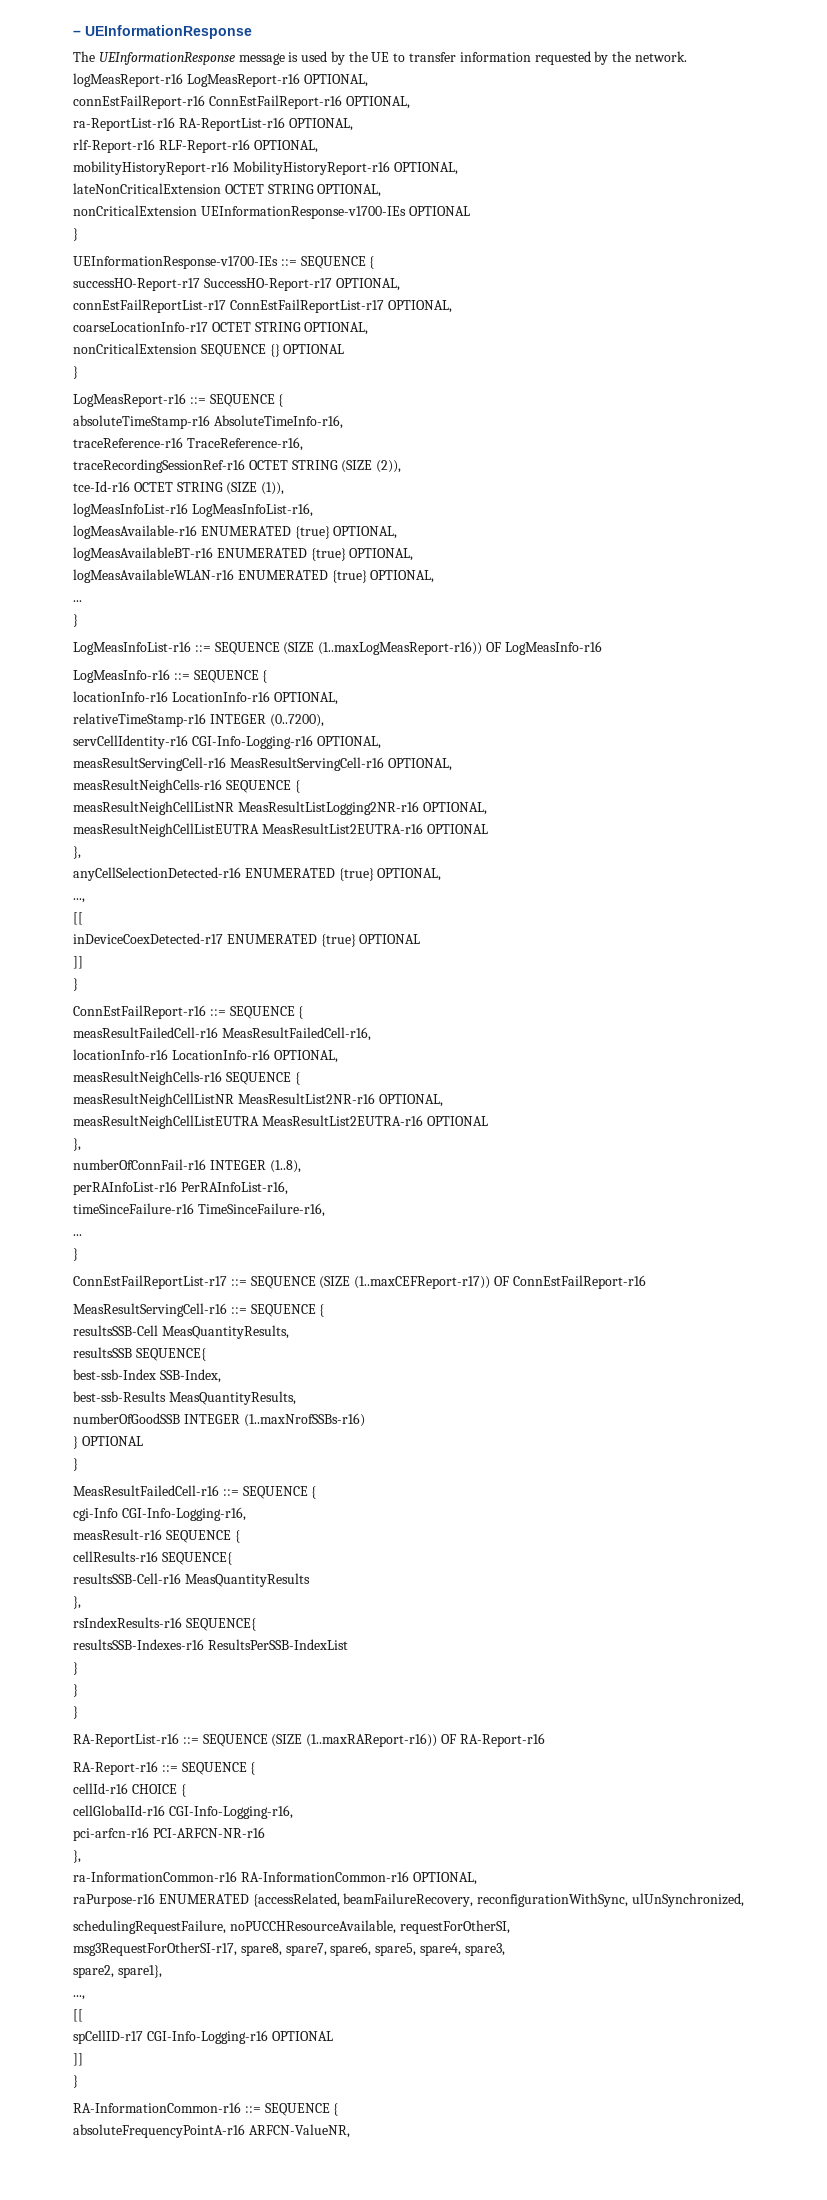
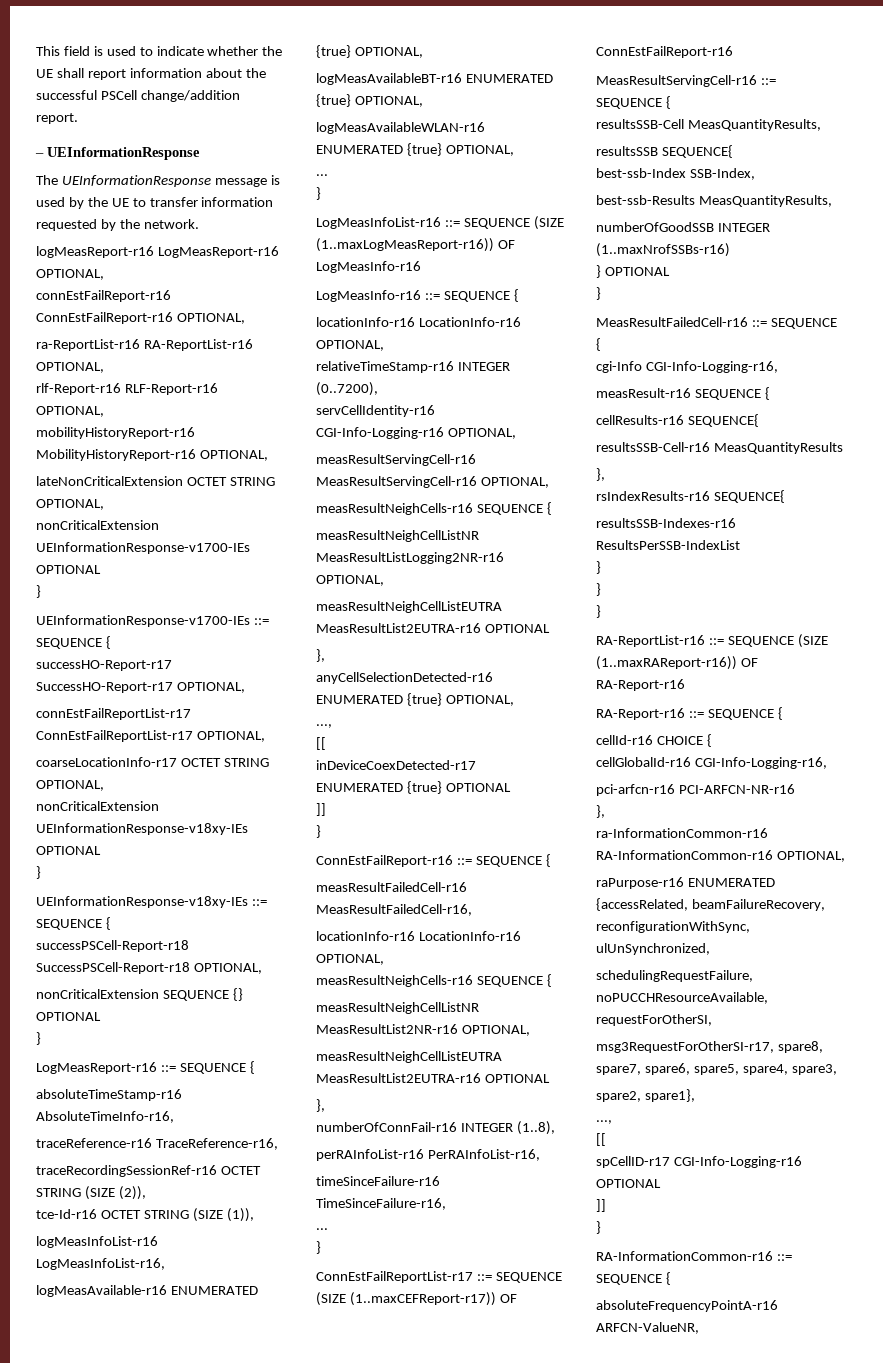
(73, 33) none -> [36,46,283,56] [36,68,266,80] [36,90,240,102] [36,113,78,124] This field is used to indicate whether the UE shall report information about the successful PSCell change/addition report. //
(369, 328) none -> [36,801,159,811] [36,823,248,835] [36,846,101,855] [36,866,41,879] [36,896,267,908] [36,917,111,930] [36,940,189,952] [36,962,262,974] // nonCriticalExtension UEInformationResponse-v18xy-IEs OPTIONAL // } // UEInformationResponse-v18xy-IEs ::= SEQUENCE { // successPSCell-Report-r18 SuccessPSCell-Report-r18 OPTIONAL,

